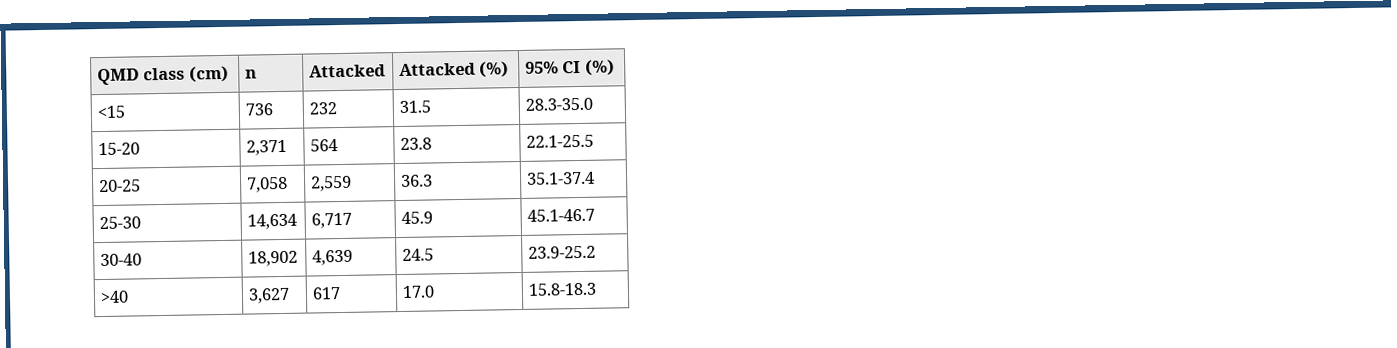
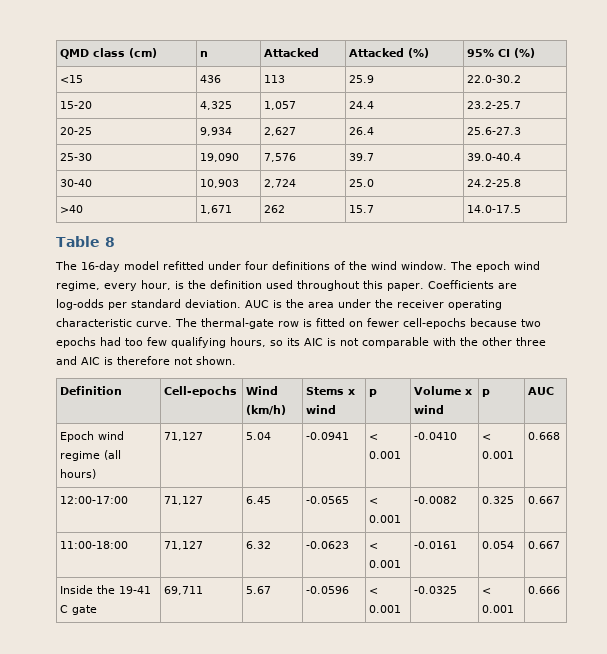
[244,103,273,116] [308,102,337,115] [398,100,431,114] [524,97,593,111] [97,142,140,156] [245,139,287,156] [309,139,338,152] [399,137,432,151] [525,134,594,148] [98,179,141,193] [245,176,288,193] [309,175,352,192] [399,174,433,188] [525,171,595,185] [98,216,141,230] [246,213,297,230] [310,212,352,229] [400,211,433,224] [526,208,595,222] [99,253,142,267] [247,250,298,267] [311,249,353,266] [401,248,434,261] [527,245,596,259] [99,290,129,304] [247,287,290,304] [311,287,341,300] [401,285,435,298] [527,282,597,296] 736 | 232 | 31.5 | 28.3-35.0 // 15-20 | 2,371 | 564 | 23.8 | 22.1-25.5 // 20-25 | 7,058 | 2,559 | 36.3 | 35.1-37.4 // 25-30 | 14,634 | 6,717 | 45.9 | 45.1-46.7 // 30-40 | 18,902 | 4,639 | 24.5 | 23.9-25.2 // >40 | 3,627 | 617 | 17.0 | 15.8-18.3 -> [200,75,222,83] [264,75,286,83] [349,75,375,83] [467,75,522,83] [60,101,93,109] [200,101,233,110] [264,101,297,110] [349,101,375,109] [467,101,522,109] [60,127,93,135] [200,127,233,136] [264,127,297,136] [349,127,375,135] [467,127,522,135] [60,153,93,161] [200,153,240,162] [264,153,297,162] [349,153,375,161] [467,153,522,161] [60,179,93,187] [200,179,240,188] [264,179,297,188] [349,179,375,187] [467,179,522,187] [60,205,84,213] [200,205,233,214] [264,205,286,213] [349,205,375,213] [467,205,522,213] [56,236,115,247] [55,261,540,272] [56,280,517,291] [56,299,502,310] [56,318,541,329] [56,337,546,348] [56,356,236,365] [60,386,123,395] [164,386,238,397] [246,386,279,395] [246,405,287,415] [306,387,356,395] [306,405,337,414] [369,389,378,397] [414,386,473,395] [414,405,445,414] [482,389,491,397] [528,387,555,395] [60,431,125,442] [60,450,122,461] [60,469,97,479] [164,432,204,441] [246,432,272,440] [306,432,350,440] [369,434,379,440] [369,451,402,459] [414,432,458,440] [482,434,492,440] [482,451,515,459] [528,432,561,440] [60,496,129,504] [164,496,204,505] [246,496,272,504] [306,496,350,504] [369,498,379,504] [369,515,402,523] [414,496,458,504] [482,496,515,504] [528,496,561,504] [60,541,129,549] [164,541,204,550] [246,541,272,549] [306,541,350,549] [369,543,379,549] [369,560,402,568] [414,541,458,549] [482,541,515,549] [528,541,561,549] [60,585,152,594] [60,605,98,615] [164,586,204,595] [246,586,272,594] [306,586,350,594] [369,588,379,594] [369,605,402,613] [414,586,458,594] [482,588,492,594] [482,605,515,613] [528,586,561,594] 436 | 113 | 25.9 | 22.0-30.2 // 15-20 | 4,325 | 1,057 | 24.4 | 23.2-25.7 // 20-25 | 9,934 | 2,627 | 26.4 | 25.6-27.3 // 25-30 | 19,090 | 7,576 | 39.7 | 39.0-40.4 // 30-40 | 10,903 | 2,724 | 25.0 | 24.2-25.8 // >40 | 1,671 | 262 | 15.7 | 14.0-17.5 // Table 8 // The 16-day model refitted under four definitions of the wind window. The epoch wind regime, every hour, is the definition used throughout this paper. Coefficients are log-odds per standard deviation. AUC is the area under the receiver operating characteristic curve. The thermal-gate row is fitted on fewer cell-epochs because two epochs had too few qualifying hours, so its AIC is not comparable with the other three and AIC is therefore not shown. // Definition | Cell-epochs | Wind (km/h) | Stems x wind | p | Volume x wind | p | AUC // Epoch wind regime (all hours) | 71,127 | 5.04 | -0.0941 | < 0.001 | -0.0410 | < 0.001 | 0.668 // 12:00-17:00 | 71,127 | 6.45 | -0.0565 | < 0.001 | -0.0082 | 0.325 | 0.667 // 11:00-18:00 | 71,127 | 6.32 | -0.0623 | < 0.001 | -0.0161 | 0.054 | 0.667 // Inside the 19-41 C gate | 69,711 | 5.67 | -0.0596 | < 0.001 | -0.0325 | < 0.001 | 0.666

